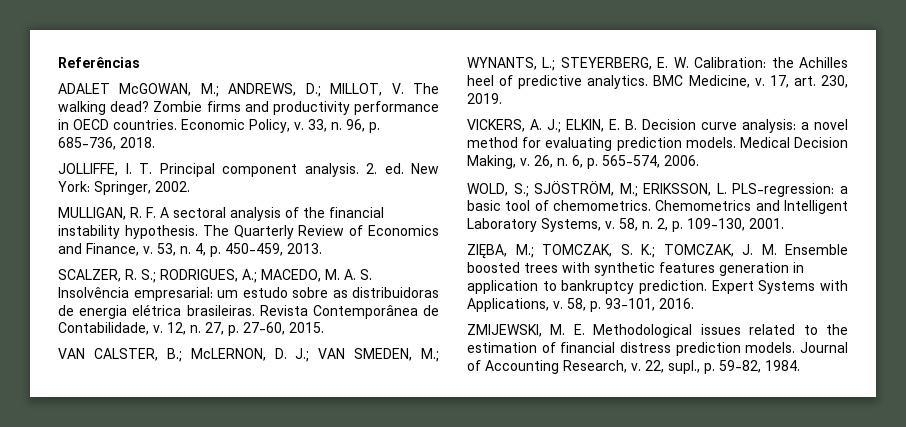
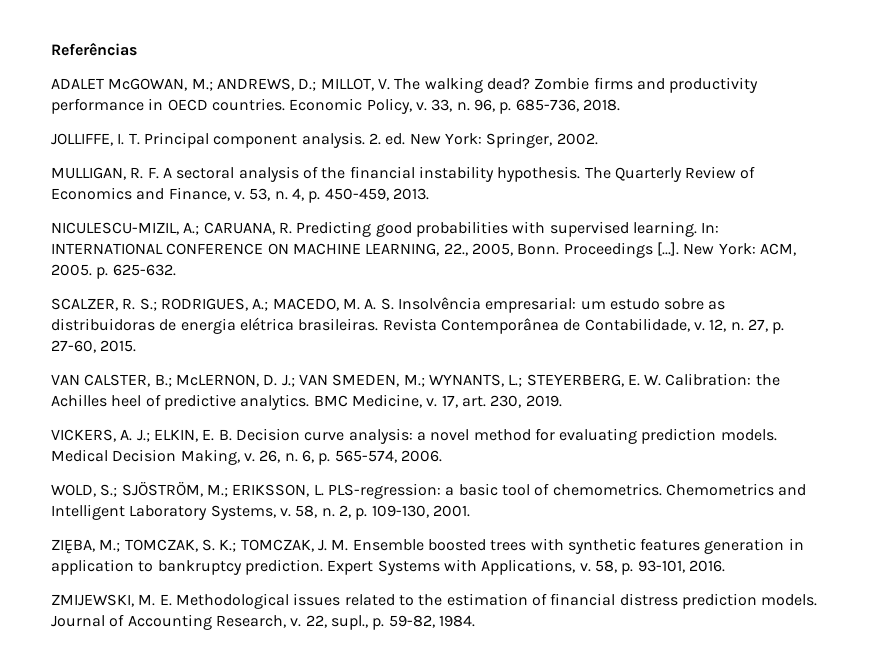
(322, 248) none -> [51,221,720,237] [51,242,796,258] [51,264,176,279] // NICULESCU-MIZIL, A.; CARUANA, R. Predicting good probabilities with supervised learning. In: INTERNATIONAL CONFERENCE ON MACHINE LEARNING, 22., 2005, Bonn. Proceedings [...]. New York: ACM, 2005. p. 625-632.

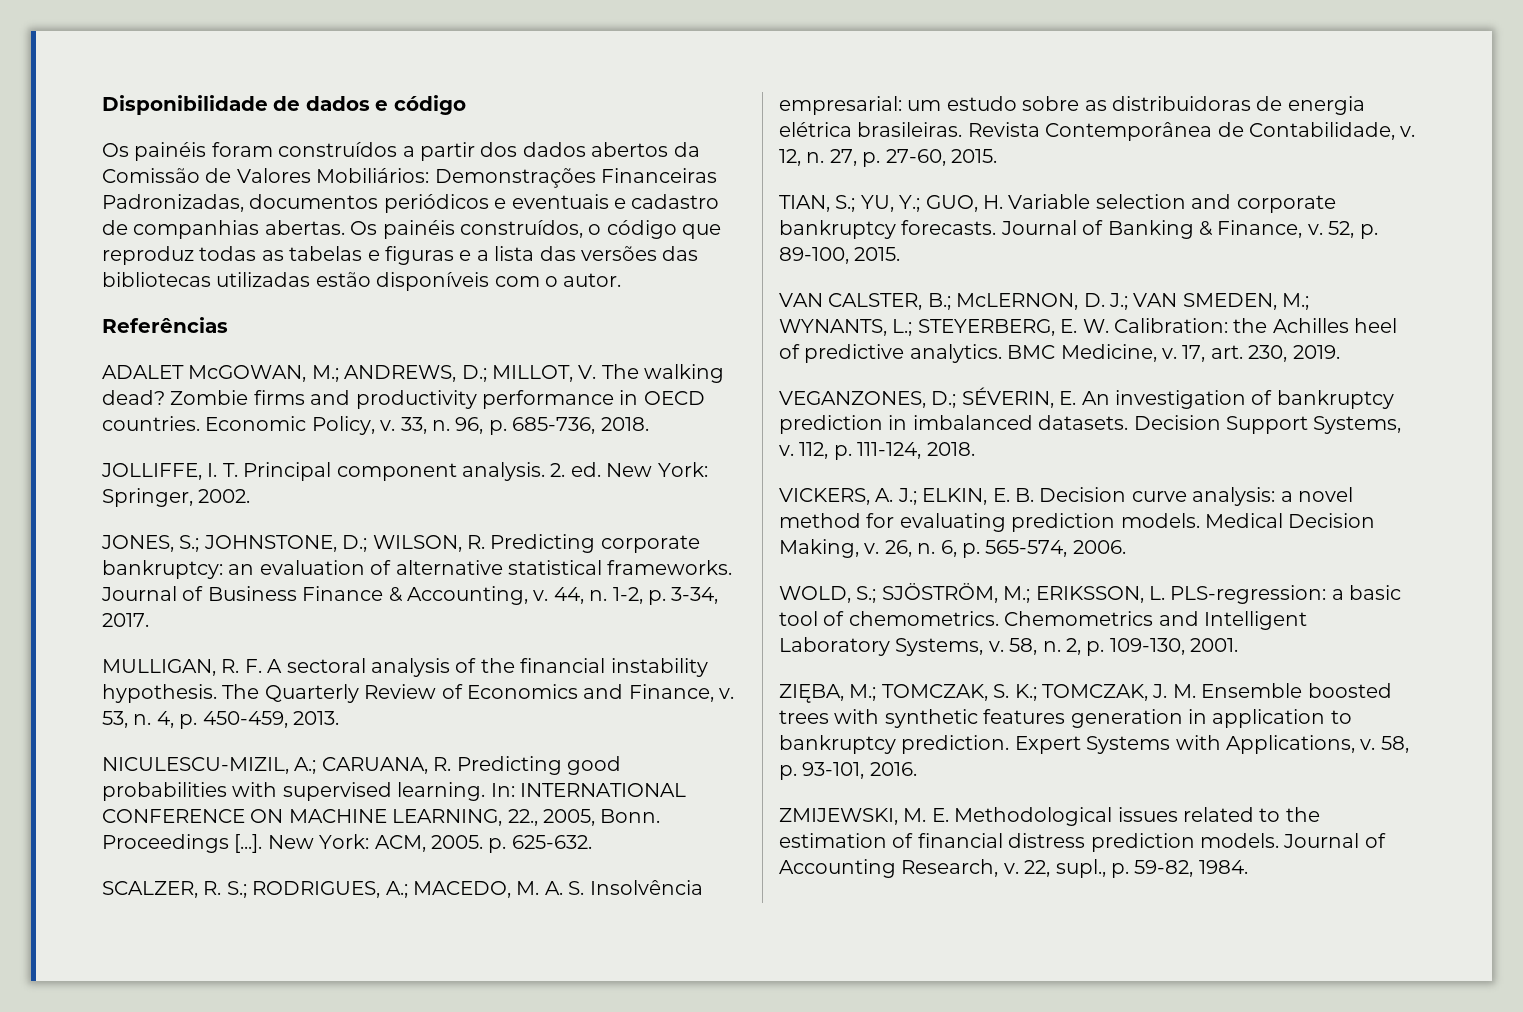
(51, 49) none -> [102,95,466,115] [102,142,700,161] [102,168,717,188] [102,194,720,213] [102,220,722,239] [102,246,699,265] [102,272,622,291] Disponibilidade de dados e código // Os painéis foram construídos a partir dos dados abertos da Comissão de Valores Mobiliários: Demonstrações Financeiras Padronizadas, documentos periódicos e eventuais e cadastro de companhias abertas. Os painéis construídos, o código que reproduz todas as tabelas e figuras e a lista das versões das bibliotecas utilizadas estão disponíveis com o autor. //
(598, 139) none -> [101,534,700,553] [102,560,733,579] [101,586,719,605] [102,613,149,627] // JONES, S.; JOHNSTONE, D.; WILSON, R. Predicting corporate bankruptcy: an evaluation of alternative statistical frameworks. Journal of Business Finance & Accounting, v. 44, n. 1-2, p. 3-34, 2017.
(137, 346) none -> [779,194,1336,213] [779,220,1378,239] [779,247,901,264] // TIAN, S.; YU, Y.; GUO, H. Variable selection and corporate bankruptcy forecasts. Journal of Banking & Finance, v. 52, p. 89-100, 2015.
(562, 401) none -> [779,387,1394,409] [779,415,1402,434] [779,442,975,460] // VEGANZONES, D.; SÉVERIN, E. An investigation of bankruptcy prediction in imbalanced datasets. Decision Support Systems, v. 112, p. 111-124, 2018.

